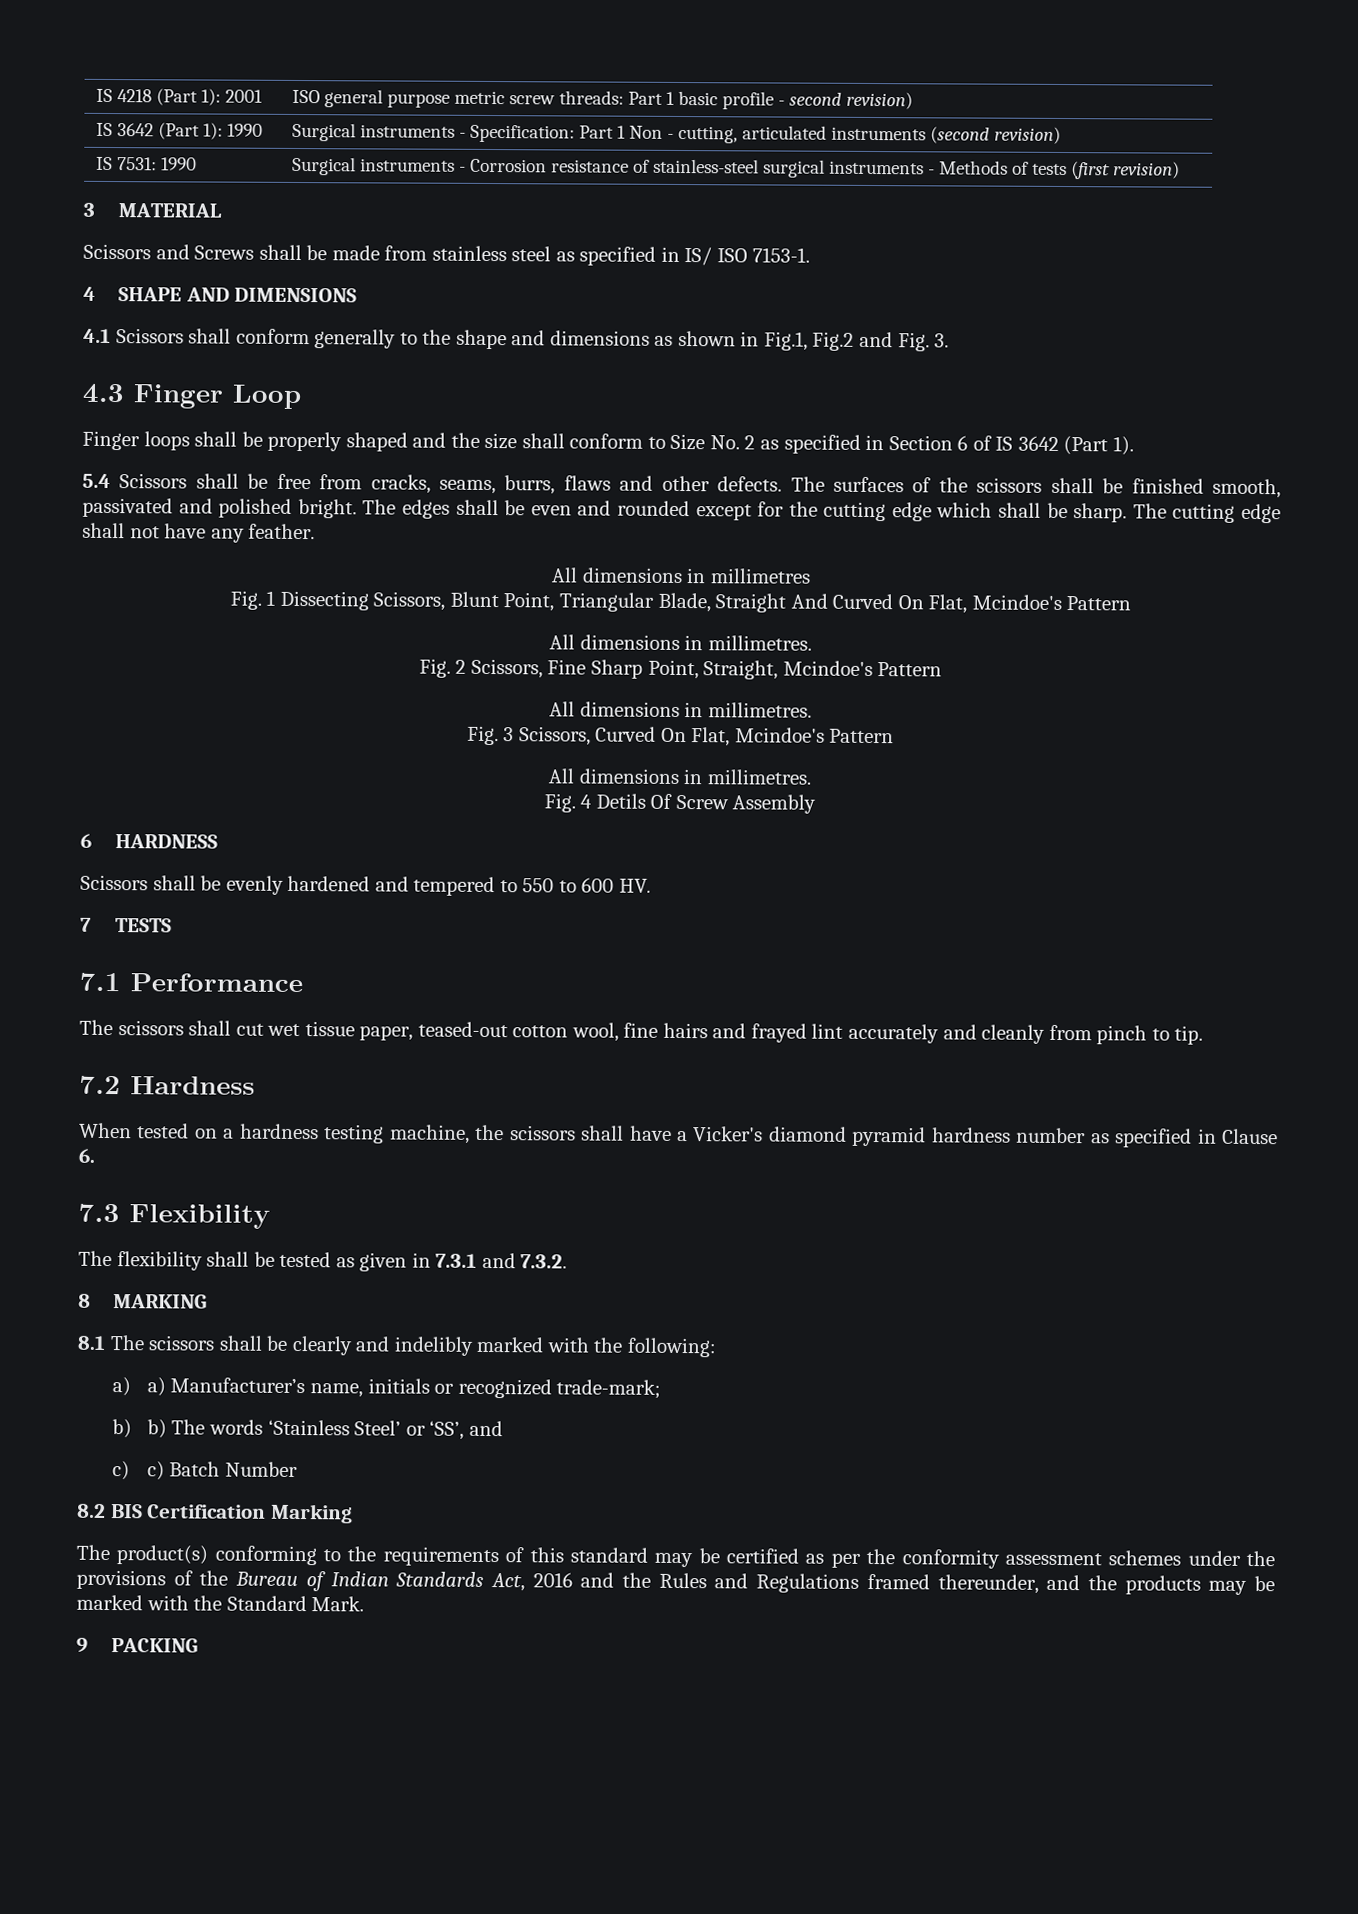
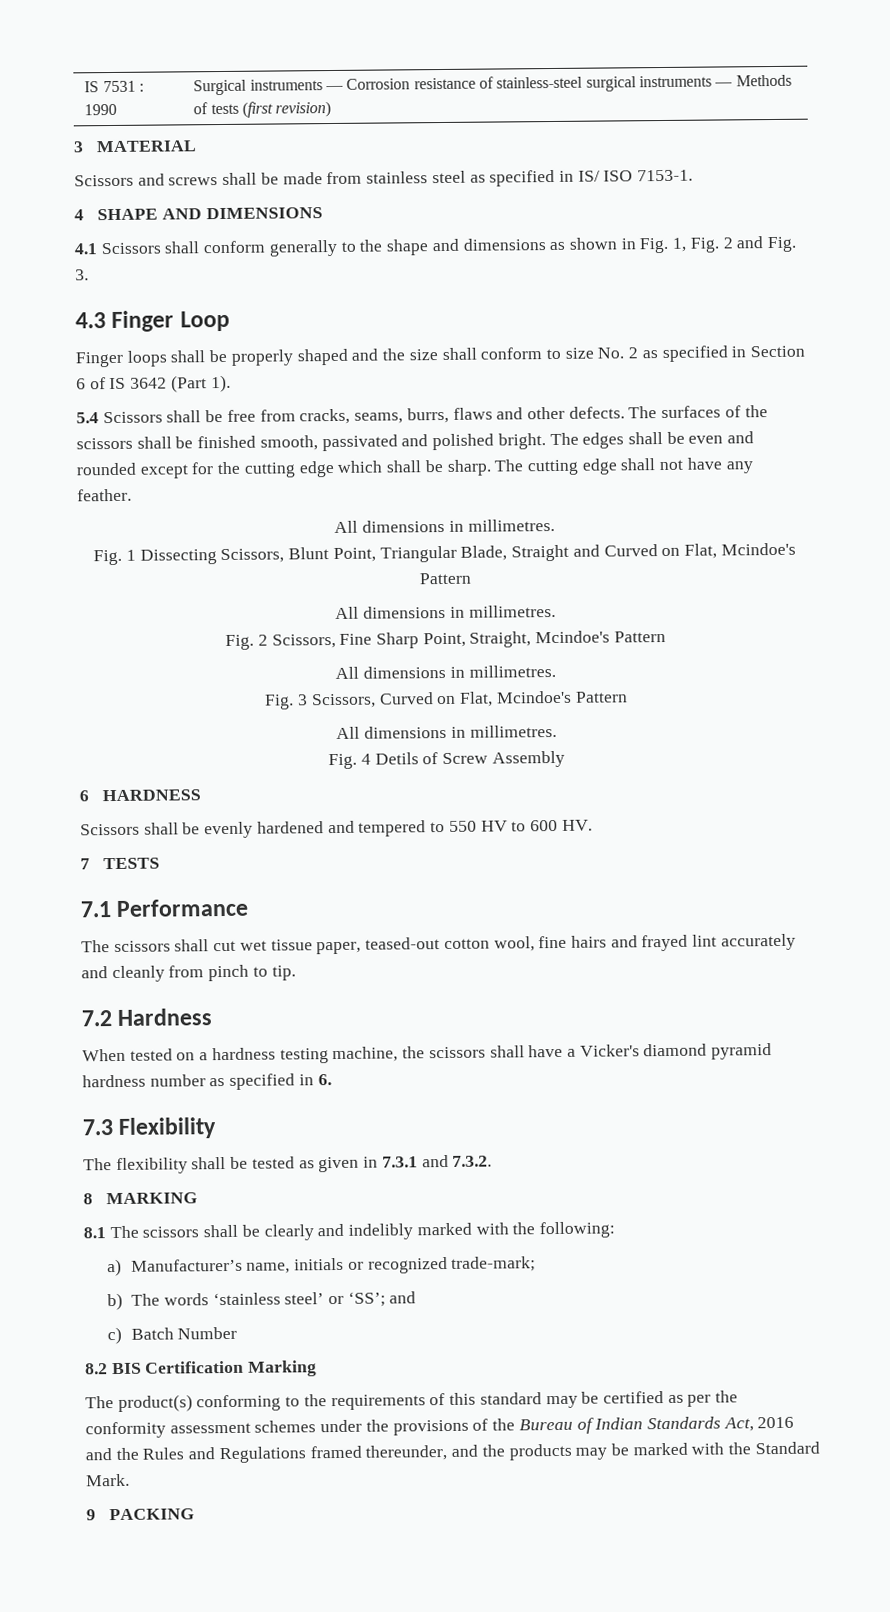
[95,88,263,106] [291,89,913,110] [95,122,263,140] [291,122,1061,144] [95,156,197,171] [291,156,466,176] IS 4218 (Part 1): 2001 | ISO general purpose metric screw threads: Part 1 basic profile - second revision) // IS 3642 (Part 1): 1990 | Surgical instruments - Specification: Part 1 Non - cutting, articulated instruments (second revision) // IS 7531: 1990 | Surgical instruments - -> [84,80,144,93] [84,103,118,116] [193,79,344,96] IS 7531 : 1990 | Surgical instruments —
[927,169,935,175] - -> [714,82,734,87] —
[194,245,255,260] Screws -> [168,177,219,186] screws
[763,331,855,351] Fig.1, Fig.2 -> [639,237,733,254] Fig. 1, Fig. 2
[670,433,706,451] Size -> [564,347,594,359] size
[709,568,811,584] millimetres -> [467,518,555,532] millimetres.
[790,593,924,610] And Curved On -> [572,544,681,557] and Curved on
[660,727,687,743] On -> [437,695,457,705] on
[650,793,673,809] Of -> [422,752,439,765] of
(555, 885) none -> [480,820,508,832] HV
[1222,1128,1279,1145] Clause -> (314, 1080) none
[146,1377,166,1397] a) -> (123, 1267) none
[146,1419,167,1439] b) -> (124, 1301) none
[267,1419,465,1440] ‘Stainless Steel’ or ‘SS’, -> [212,1291,386,1307] ‘stainless steel’ or ‘SS’;
[146,1461,165,1481] c) -> (123, 1335) none

